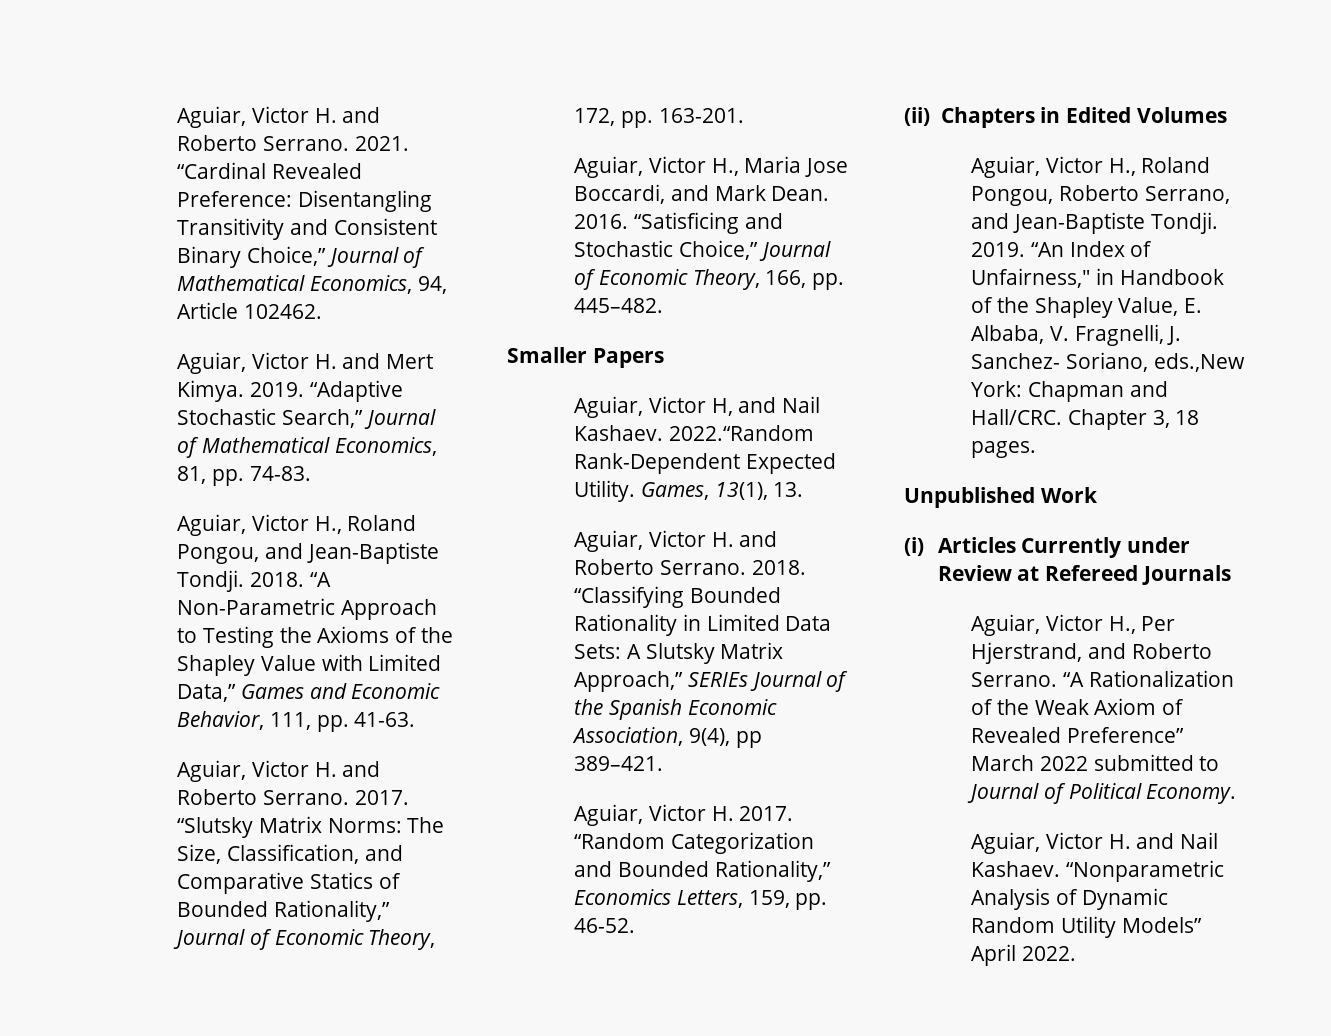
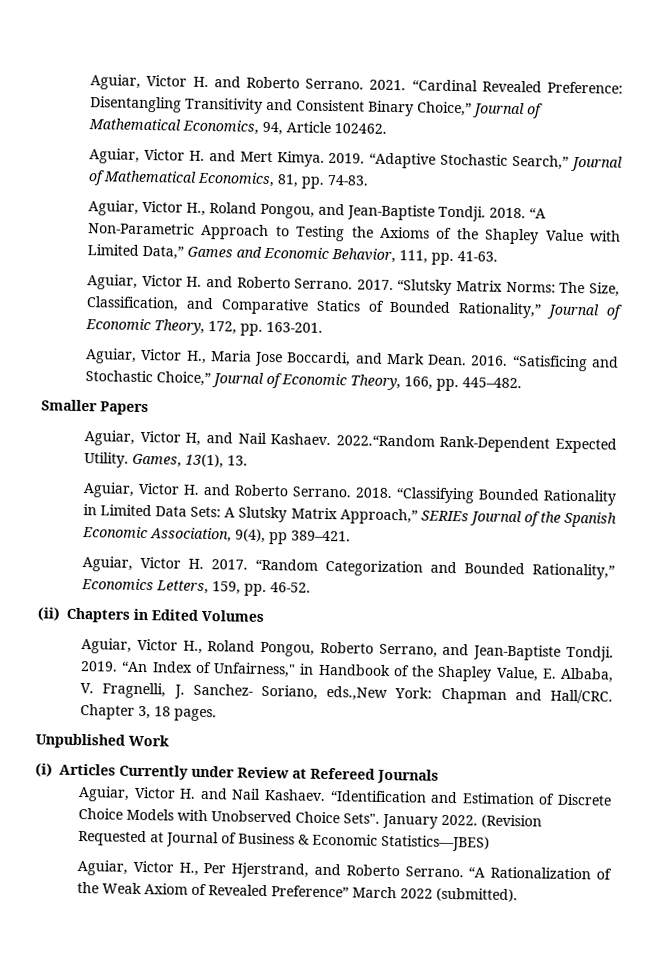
(1231, 575) none -> [78,785,612,806] [78,807,543,829] [78,829,491,852] // Aguiar, Victor H. and Nail Kashaev. “Identification and Estimation of Discrete Choice Models with Unobserved Choice Sets". January 2022. (Revision Requested at Journal of Business & Economic Statistics—JBES)
[1093,754,1220,771] [967,783,1237,804] [971,832,1218,854] [971,860,1224,882] [971,888,1168,910] [971,916,1202,938] [971,944,1076,966] submitted to Journal of Political Economy. // Aguiar, Victor H. and Nail Kashaev. “Nonparametric Analysis of Dynamic Random Utility Models” April 2022. -> [436,887,519,903] (submitted).

